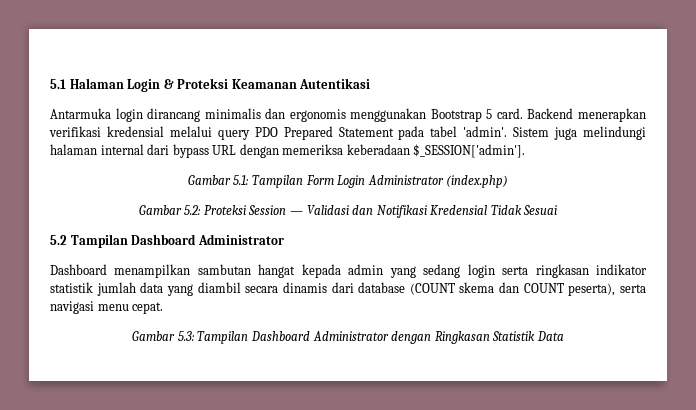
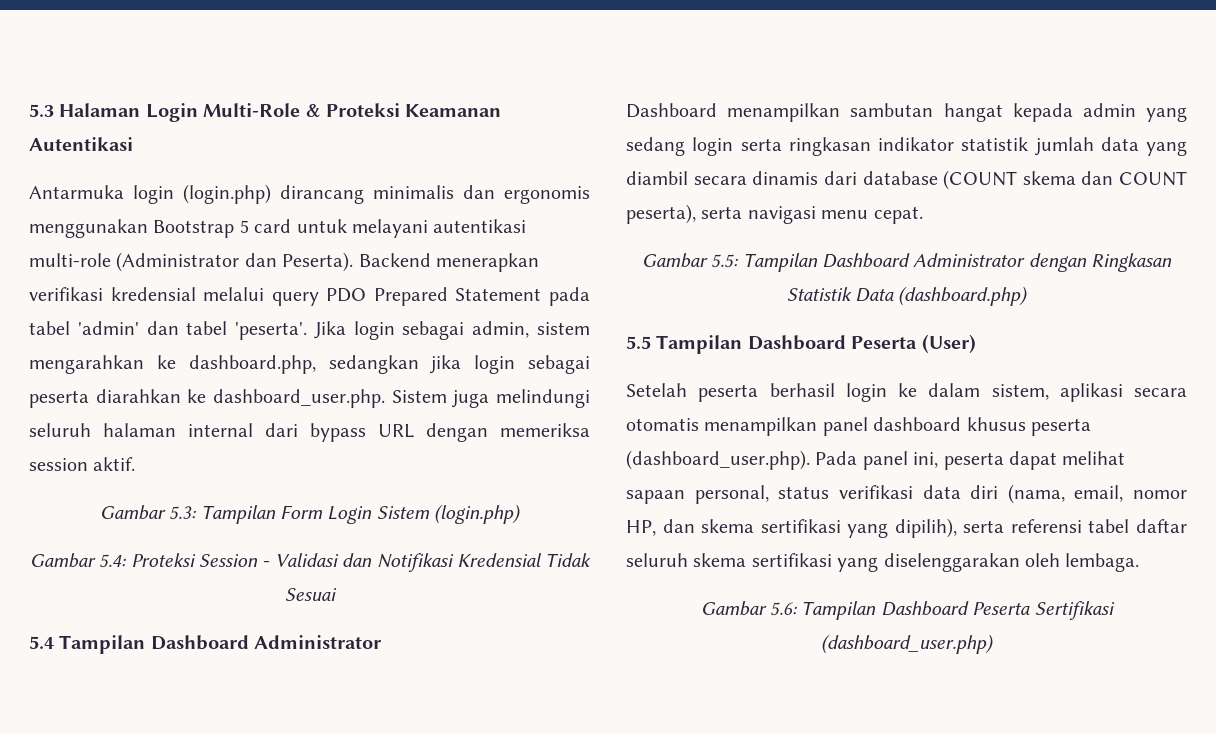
[50,79,66,89] 5.1 -> [29,104,54,117] 5.3
(161, 85) none -> [203,103,301,117] Multi-Role
(143, 115) none -> [183,184,271,204] (login.php)
[496,108,523,119] card. -> [254,219,527,238] [29,252,354,272] card untuk melayani autentikasi multi-role (Administrator dan Peserta).
[463,126,508,137] 'admin'. -> [77,321,590,340] [29,355,590,374] [29,389,385,408] 'admin' dan tabel 'peserta'. Jika login sebagai admin, sistem mengarahkan ke dashboard.php, sedangkan jika login sebagai peserta diarahkan ke dashboard_user.php.
(646, 133) none -> [29,423,91,437] seluruh
[346,144,526,158] [187,175,250,185] keberadaan $_SESSION['admin']. // Gambar 5.1: -> [29,457,136,471] [99,505,197,520] session aktif. // Gambar 5.3:
[367,175,509,188] [138,205,202,215] Administrator (index.php) // Gambar 5.2: -> [376,504,522,524] [29,553,127,568] Sistem (login.php) // Gambar 5.4:
[289,211,303,215] — -> [262,561,271,567] -
[50,235,67,245] 5.2 -> [29,636,54,649] 5.4
[177,331,195,341] 5.3: -> [711,254,739,268] 5.5:
(564, 336) none -> [898,286,1029,306] [626,334,976,354] [626,383,1187,402] [626,417,1091,436] [626,450,1126,470] [626,484,1187,504] [626,518,1187,538] [626,553,1140,572] [700,601,1115,620] [821,634,994,654] (dashboard.php) // 5.5 Tampilan Dashboard Peserta (User) // Setelah peserta berhasil login ke dalam sistem, aplikasi secara otomatis menampilkan panel dashboard khusus peserta (dashboard_user.php). Pada panel ini, peserta dapat melihat sapaan personal, status verifikasi data diri (nama, email, nomor HP, dan skema sertifikasi yang dipilih), serta referensi tabel daftar seluruh skema sertifikasi yang diselenggarakan oleh lembaga. // Gambar 5.6: Tampilan Dashboard Peserta Sertifikasi (dashboard_user.php)

